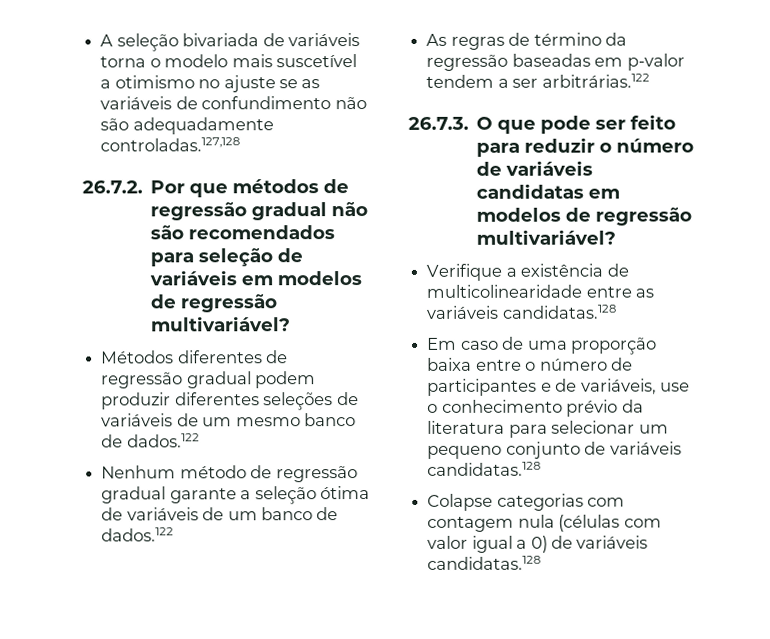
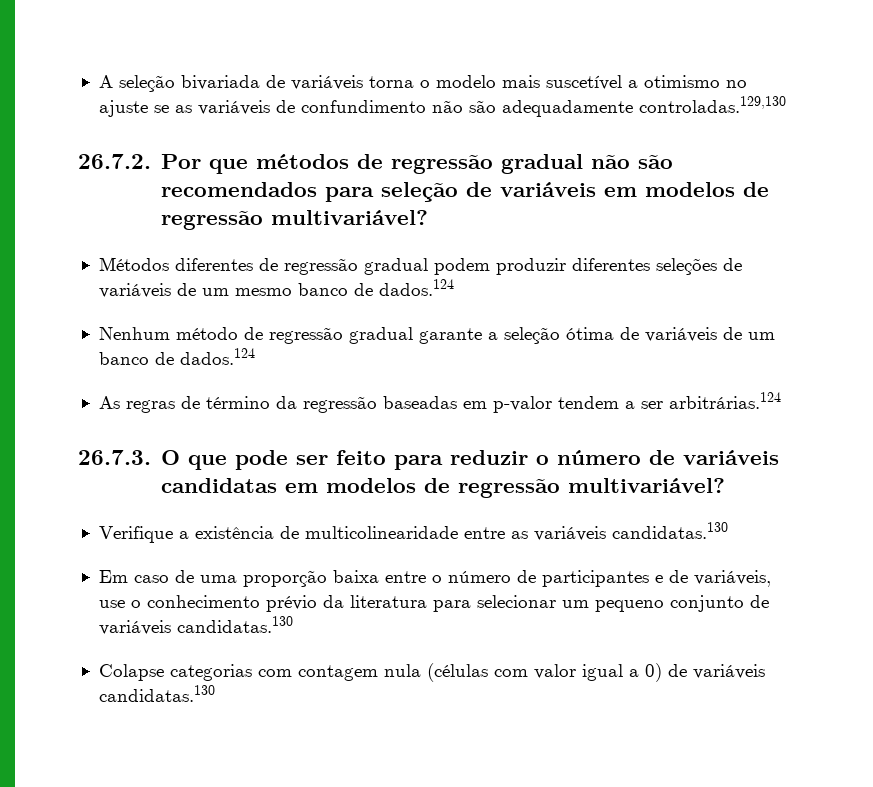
[100,137,241,152] controladas.127,128 -> [638,96,786,113] controladas.129,130
[126,433,200,448] dados.122 -> [378,279,454,296] dados.124
[101,527,175,542] dados.122 -> [179,348,255,365] dados.124
[541,73,650,88] arbitrárias.122 -> [668,392,781,409] arbitrárias.124
[501,304,616,319] candidatas.128 -> [611,522,728,539] candidatas.130
[427,461,542,476] candidatas.128 -> [176,616,293,633] candidatas.130
[427,555,542,570] candidatas.128 -> [98,685,215,702] candidatas.130

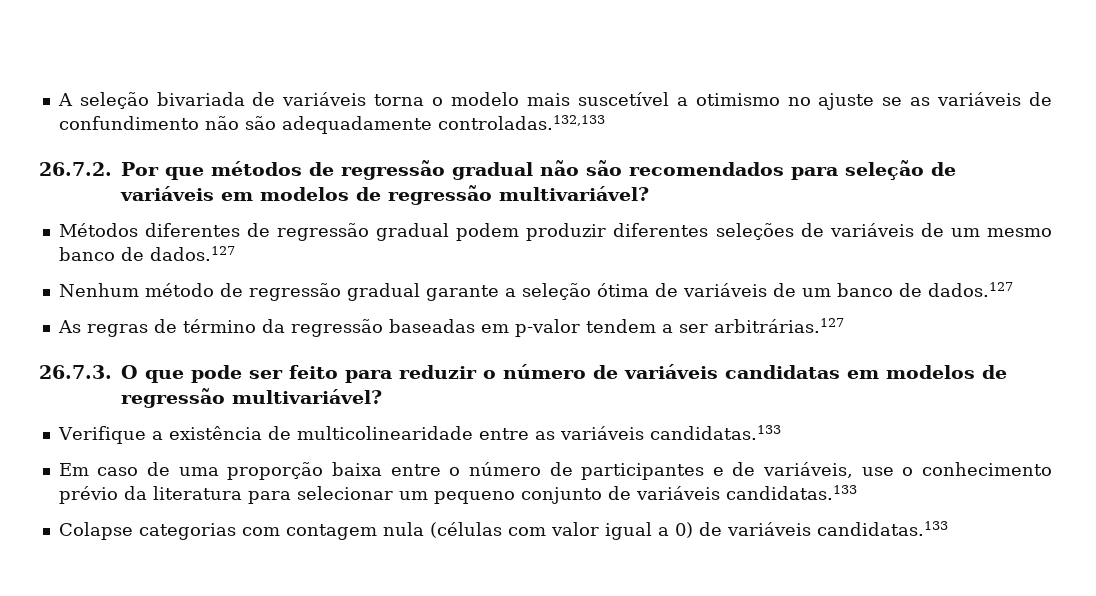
[638,96,786,113] controladas.129,130 -> [437,115,605,130] controladas.132,133
[378,279,454,296] dados.124 -> [149,246,235,261] dados.127
[179,348,255,365] dados.124 -> [927,282,1013,297] dados.127
[668,392,781,409] arbitrárias.124 -> [713,318,844,333] arbitrárias.127
[611,522,728,539] candidatas.130 -> [649,425,781,440] candidatas.133
[176,616,293,633] candidatas.130 -> [725,485,857,500] candidatas.133
[98,685,215,702] candidatas.130 -> [816,521,948,536] candidatas.133

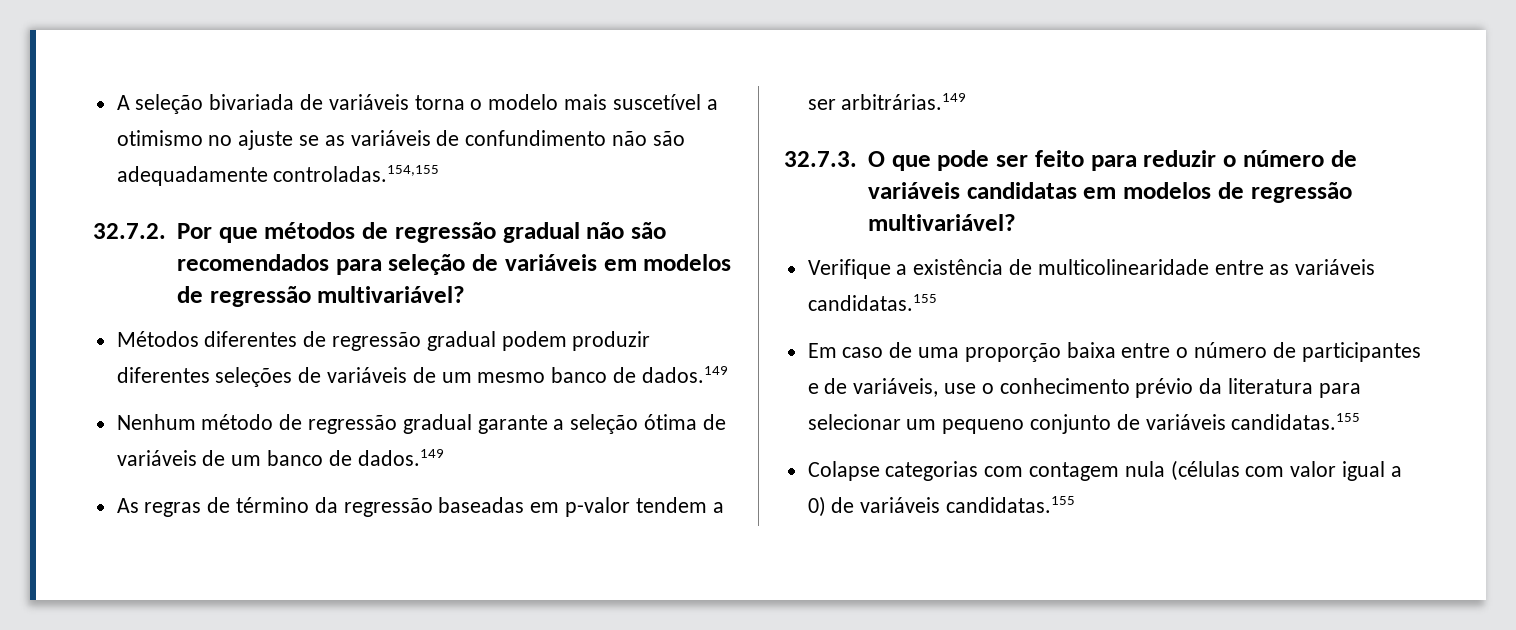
[437,115,605,130] [39,162,112,176] controladas.132,133 // 26.7.2. -> [273,165,440,182] [93,223,166,239] controladas.154,155 // 32.7.2.
[149,246,235,261] dados.127 -> [641,366,728,383] dados.149
[927,282,1013,297] dados.127 -> [357,449,444,466] dados.149
[713,318,844,333] [39,365,112,379] arbitrárias.127 // 26.7.3. -> [841,93,967,110] [784,151,857,167] arbitrárias.149 // 32.7.3.
[649,425,781,440] candidatas.133 -> [807,294,937,311] candidatas.155
[725,485,857,500] candidatas.133 -> [1231,413,1361,430] candidatas.155
[816,521,948,536] candidatas.133 -> [946,496,1076,513] candidatas.155

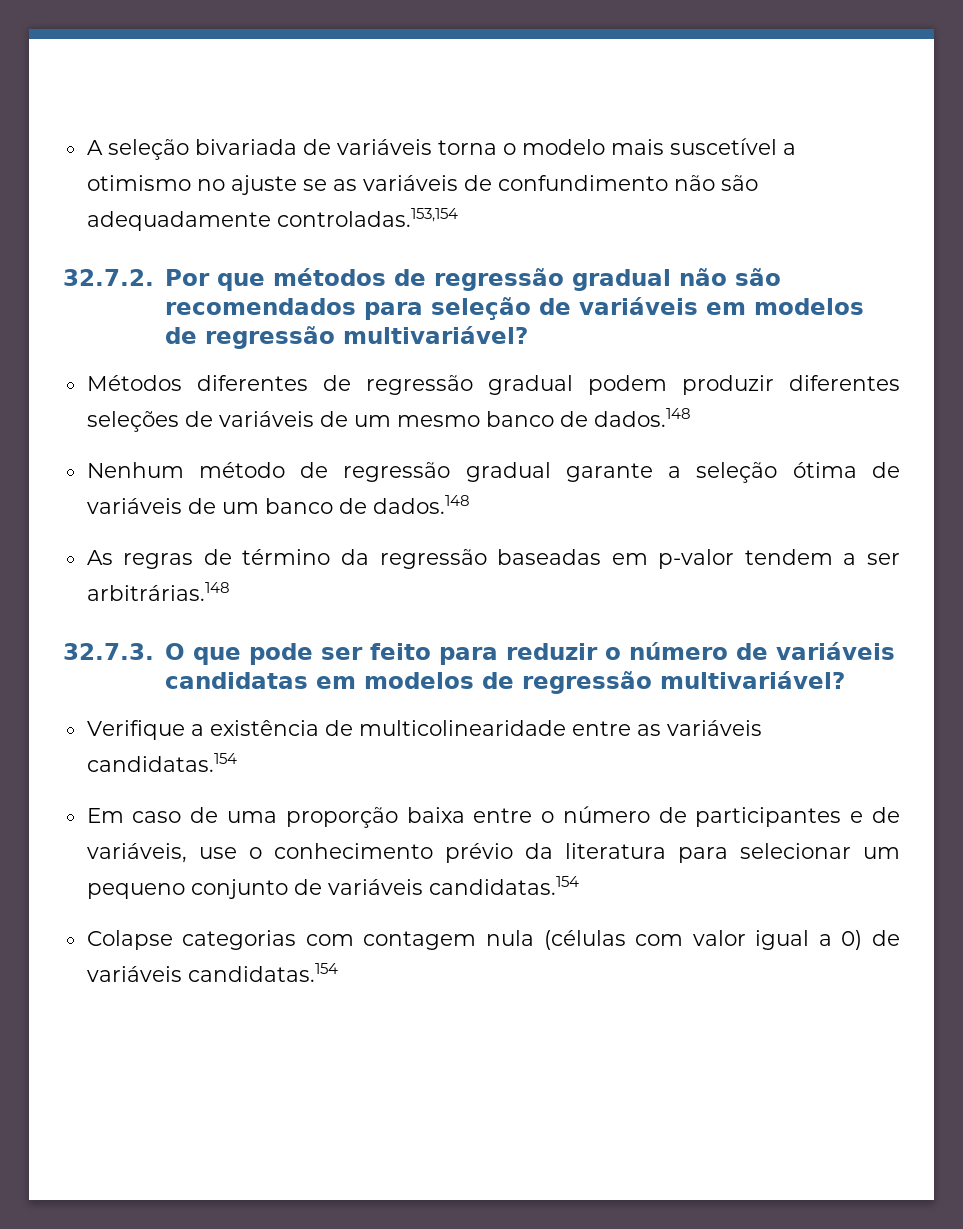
[273,165,440,182] controladas.154,155 -> [276,208,458,227] controladas.153,154
[641,366,728,383] dados.149 -> [593,408,691,427] dados.148
[357,449,444,466] dados.149 -> [372,495,470,514] dados.148
[841,93,967,110] arbitrárias.149 -> [86,582,230,601] arbitrárias.148
[807,294,937,311] candidatas.155 -> [86,753,237,772] candidatas.154
[1231,413,1361,430] candidatas.155 -> [428,876,579,895] candidatas.154
[946,496,1076,513] candidatas.155 -> [187,963,338,982] candidatas.154

